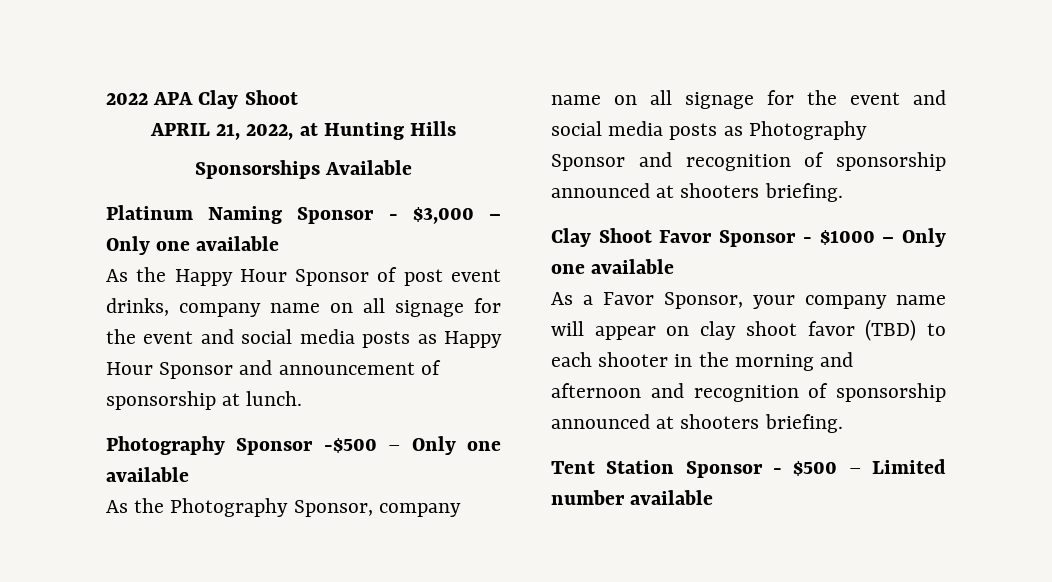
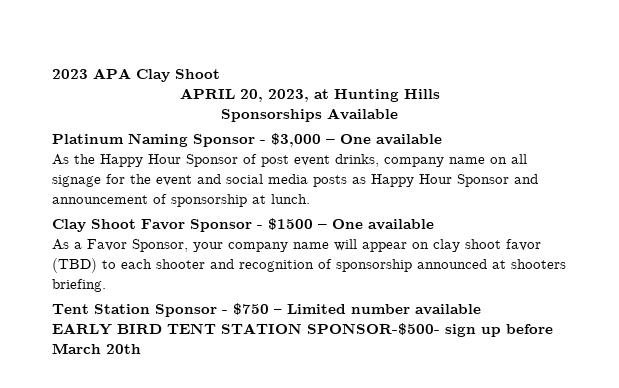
[106,92,148,105] 2022 -> [52,69,88,79] 2023
[216,123,294,140] 21, 2022, -> [239,89,309,102] 20, 2023,
[106,236,191,255] Only one -> [340,134,371,144] One
[106,436,501,455] [106,467,189,482] [106,498,461,517] [551,90,946,109] [551,121,867,140] [551,152,946,171] [551,183,843,202] // Photography Sponsor -$500 – Only one available // As the Photography Sponsor, company name on all signage for the event and social media posts as Photography Sponsor and recognition of sponsorship announced at shooters briefing. -> (310, 199) none
[819,228,946,247] [551,264,585,274] $1000 – Only one -> [268,218,363,230] $1500 – One
[674,352,854,371] [551,383,641,398] in the morning and afternoon -> (205, 264) none
[793,461,838,476] $500 -> [233,303,269,315] $750
(714, 497) none -> [52,323,553,337] [52,343,141,354] // EARLY BIRD TENT STATION SPONSOR-$500- sign up before March 20th

